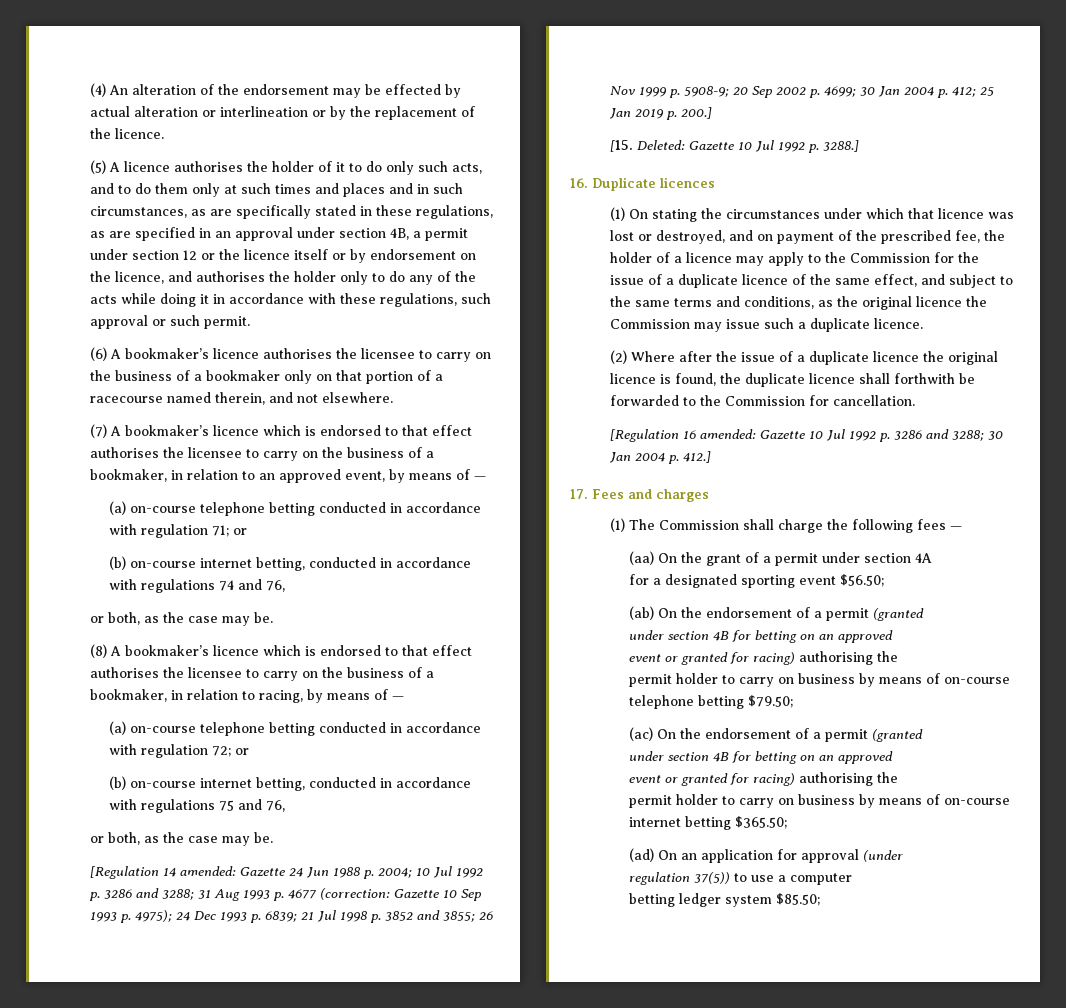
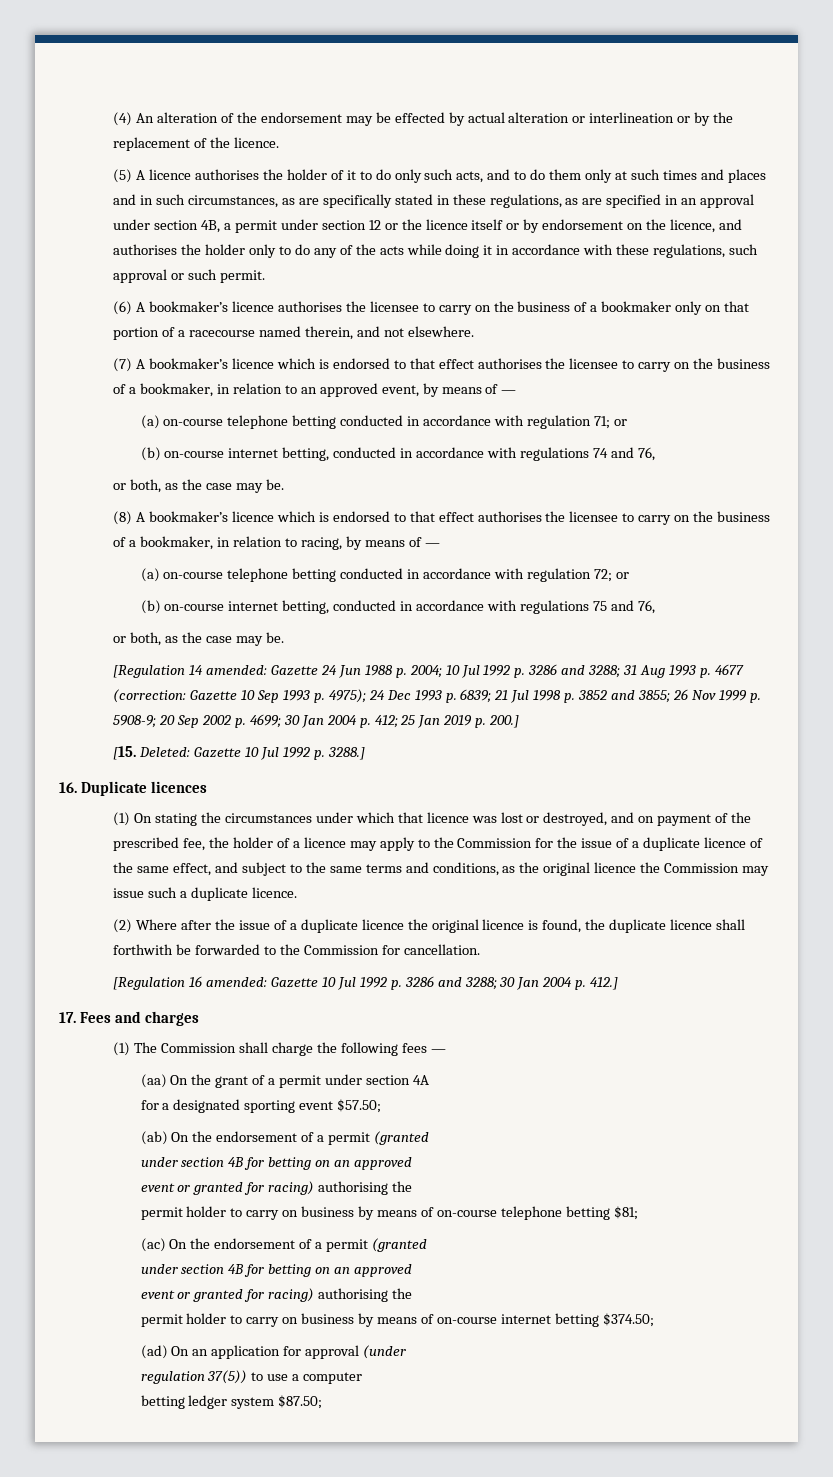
[840,574,885,587] $56.50; -> [337,1099,382,1113] $57.50;
[748,695,794,708] $79.50; -> [613,1206,638,1220] $81;
[735,816,788,829] $365.50; -> [602,1313,654,1327] $374.50;
[776,893,821,906] $85.50; -> [278,1395,323,1409] $87.50;

